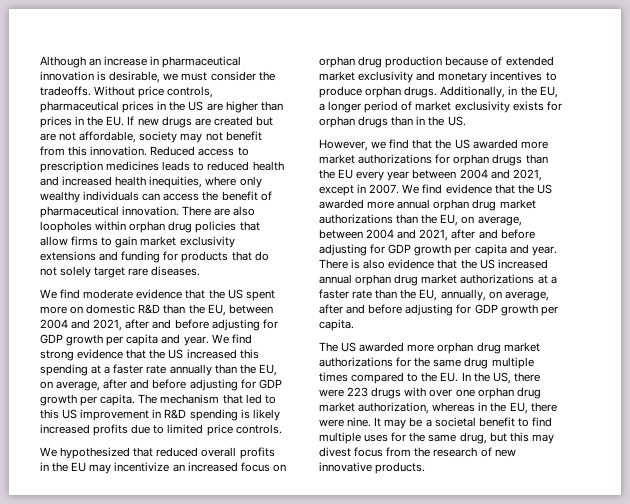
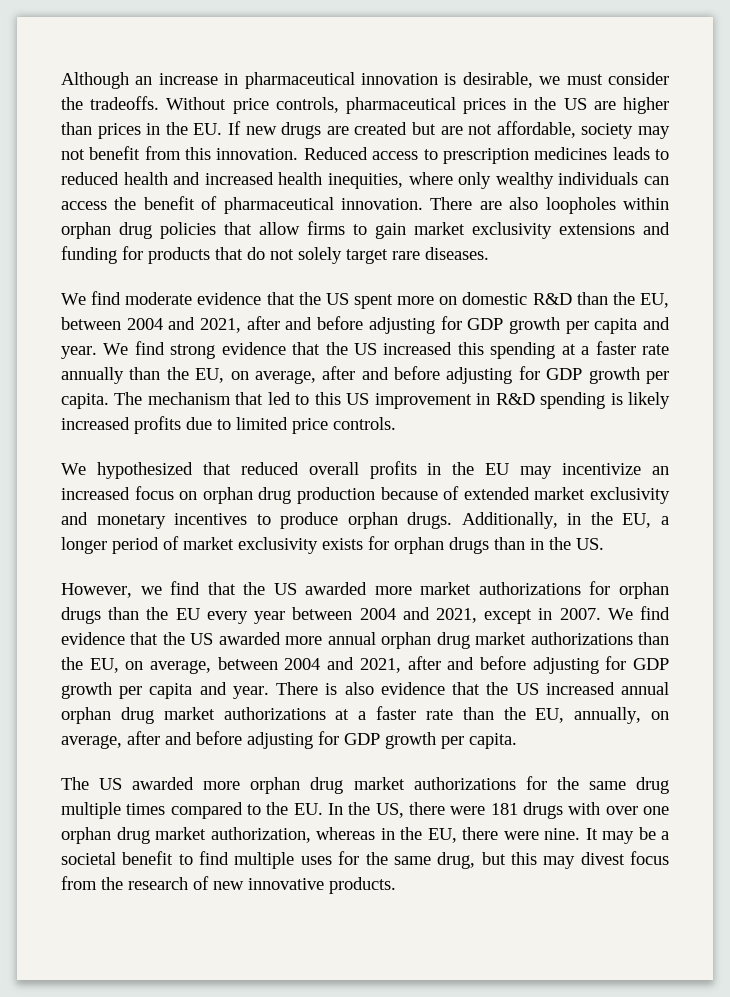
[347,387,369,397] 223 -> [490,803,518,815] 181

